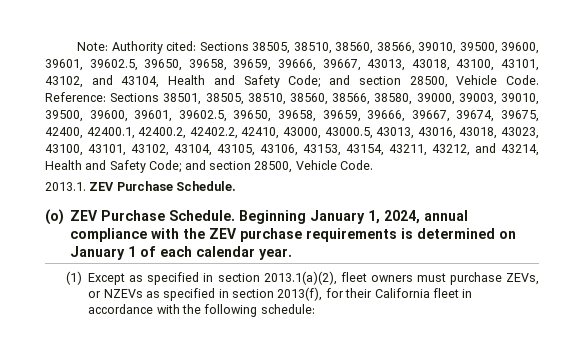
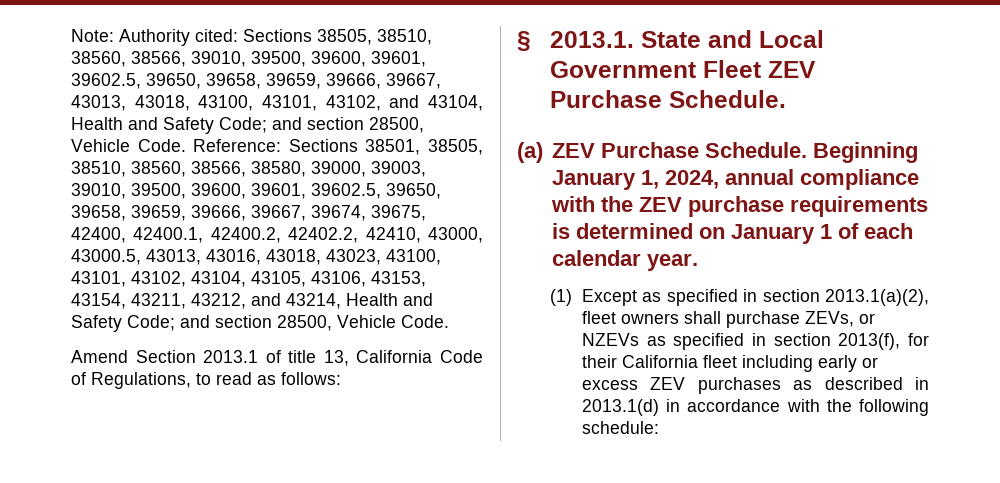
[45,182,86,191] 2013.1. -> [71,350,483,366] [71,372,341,389] [517,30,824,51] [549,60,761,78] Amend Section 2013.1 of title 13, California Code of Regulations, to read as follows: // § 2013.1. State and Local Government Fleet
[45,209,64,225] (o) -> [517,142,543,163] (a)
[416,273,446,282] must -> [684,311,722,324] shall
(459, 293) none -> [742,355,879,372] [582,377,929,394] [582,399,660,416] including early or excess ZEV purchases as described in 2013.1(d)

